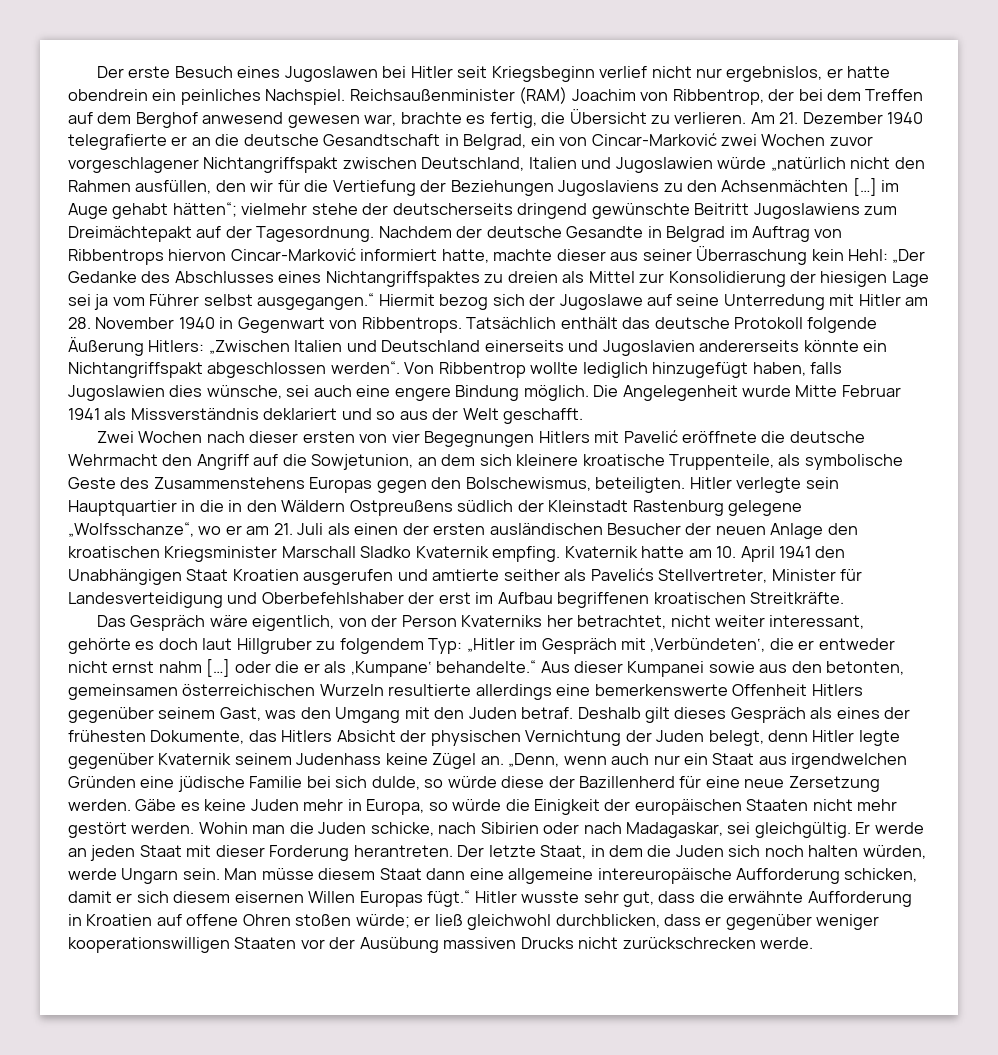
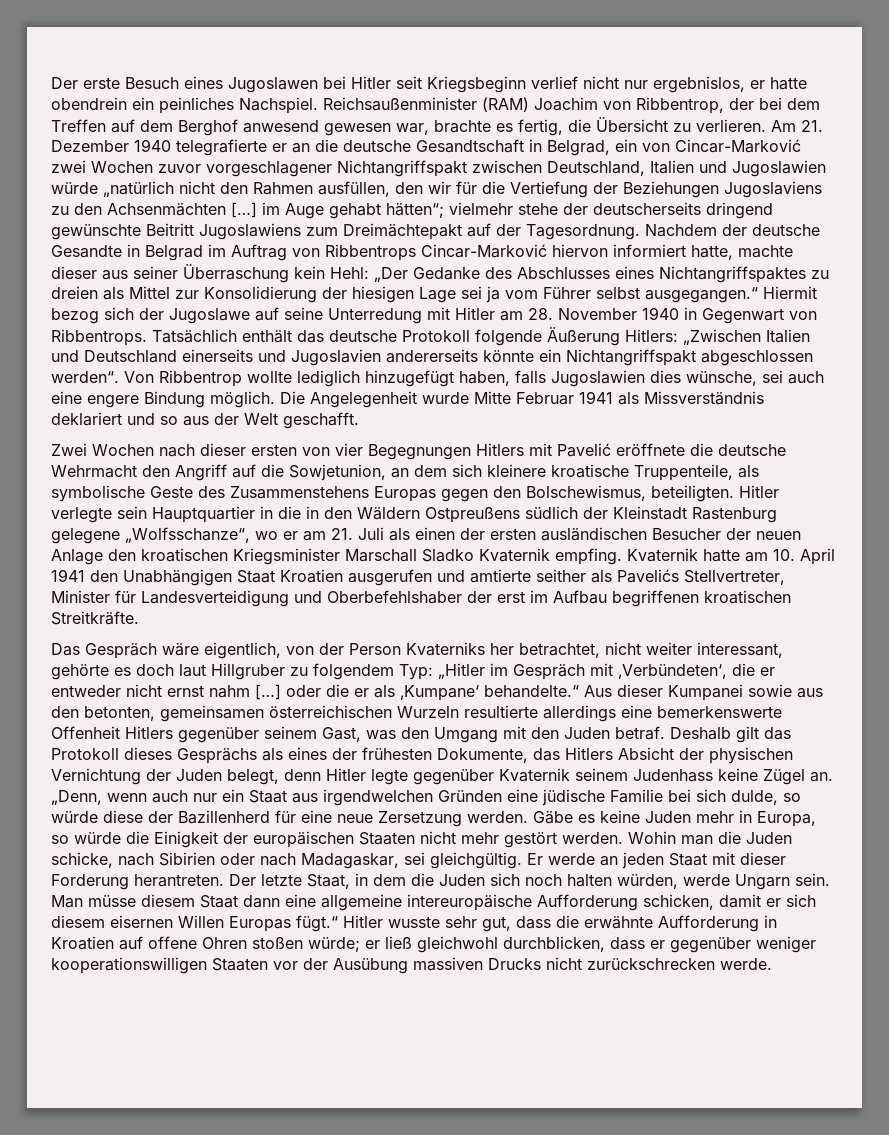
[168,248,356,261] hiervon Cincar-Marković -> [421,244,608,258] Cincar-Marković hiervon
[674,707,806,723] dieses Gespräch -> [764,727,791,740] [51,747,257,764] das Protokoll dieses Gesprächs

